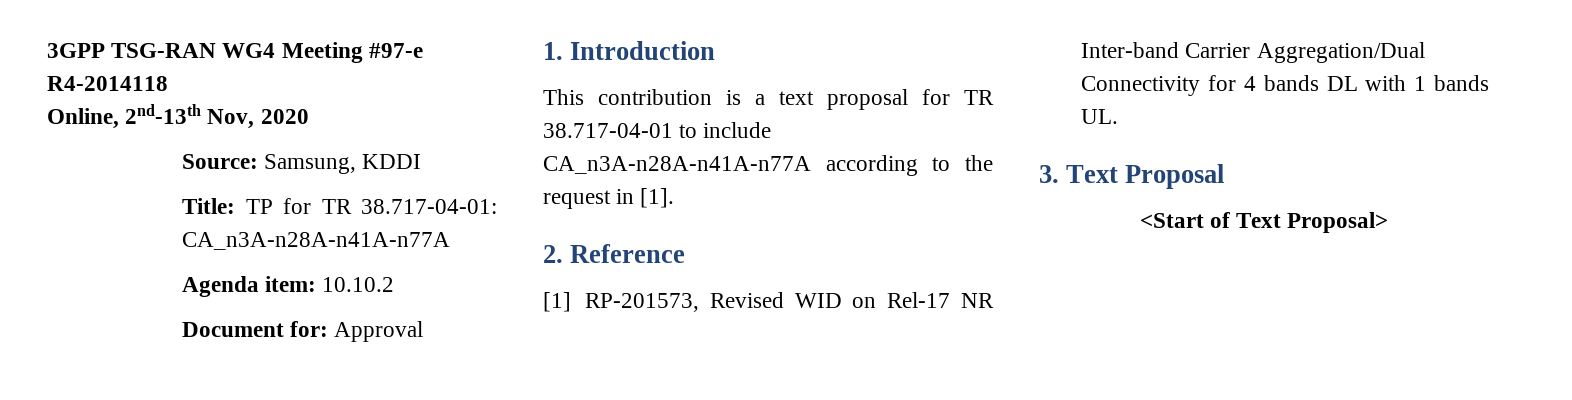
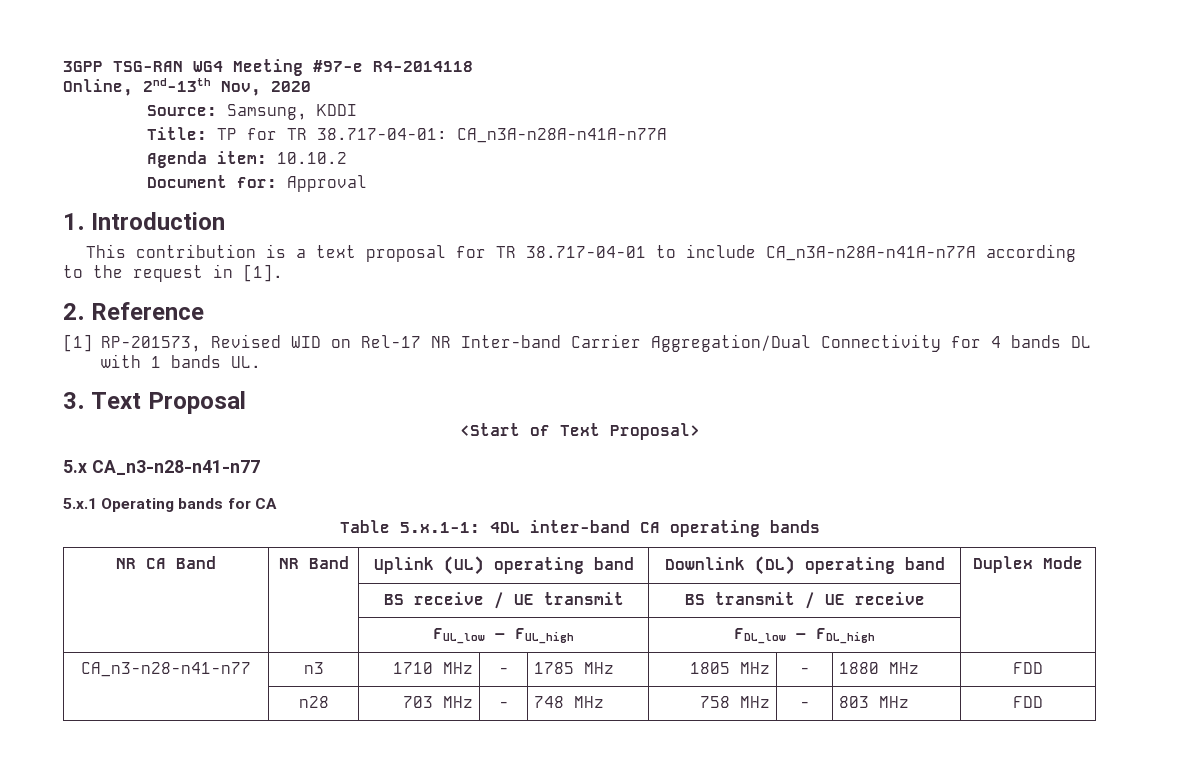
(1389, 222) none -> [63,460,260,475] [63,498,277,512] [339,520,820,537] [116,556,216,569] [278,556,349,569] [373,556,634,575] [664,556,945,575] [973,556,1083,573] [383,592,624,609] [684,592,925,609] [433,628,574,644] [734,628,875,644] [81,662,251,677] [303,662,324,674] [392,662,473,674] [498,667,509,674] [534,662,615,674] [689,662,770,674] [799,667,810,674] [839,662,920,674] [1013,662,1043,674] [298,696,329,708] [402,696,473,708] [498,701,509,708] [534,696,605,708] [699,696,770,708] [799,701,810,708] [839,696,910,708] [1013,696,1043,708] // 5.x CA_n3-n28-n41-n77 // 5.x.1 Operating bands for CA // Table 5.x.1-1: 4DL inter-band CA operating bands // NR CA Band | NR Band | Uplink (UL) operating band | Downlink (DL) operating band | Duplex Mode // | | BS receive / UE transmit | BS transmit / UE receive | // | | FUL_low – FUL_high | FDL_low – FDL_high | // CA_n3-n28-n41-n77 | n3 | 1710 MHz | - | 1785 MHz | 1805 MHz | - | 1880 MHz | FDD // | n28 | 703 MHz | - | 748 MHz | 758 MHz | - | 803 MHz | FDD

